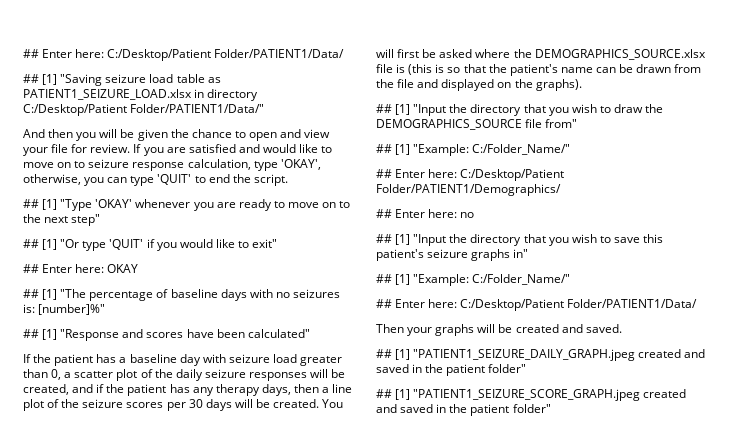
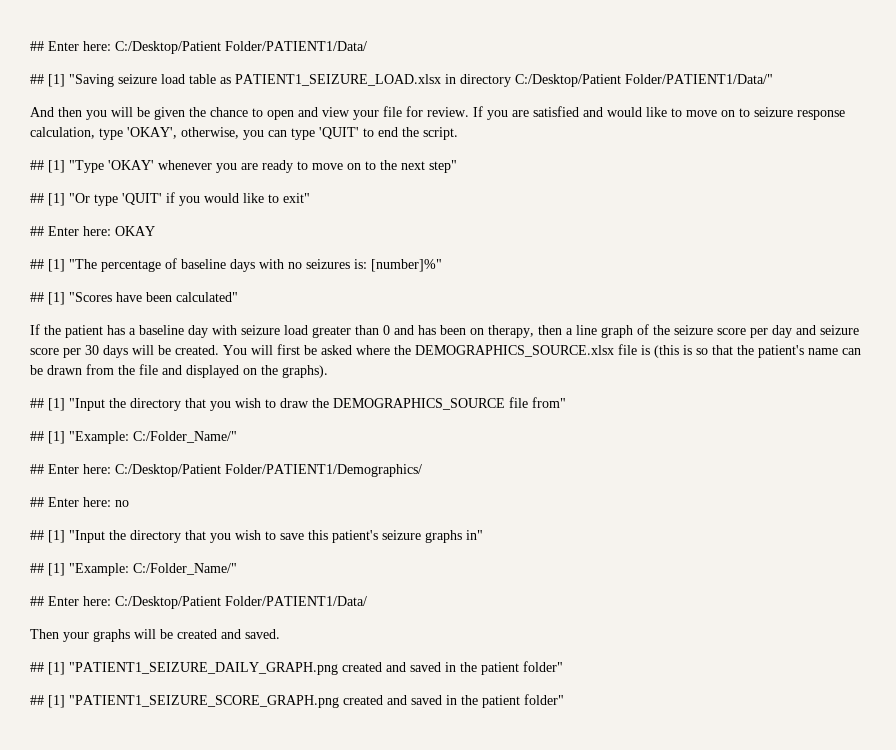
[60,329,184,341] "Response and scores -> [69,292,112,302] "Scores
[51,369,346,381] [23,384,291,396] 0, a scatter plot of the daily seizure responses will be created, and if the patient has any therapy days, -> [383,325,534,338] 0 and has been on therapy,
[23,399,44,411] plot -> [601,325,633,338] graph
[126,402,164,408] scores -> [717,325,859,338] [30,348,59,355] score per day and seizure score
[413,349,636,361] "PATIENT1_SEIZURE_DAILY_GRAPH.jpeg -> [69,662,338,675] "PATIENT1_SEIZURE_DAILY_GRAPH.png
[413,389,641,401] "PATIENT1_SEIZURE_SCORE_GRAPH.jpeg -> [69,695,339,708] "PATIENT1_SEIZURE_SCORE_GRAPH.png

